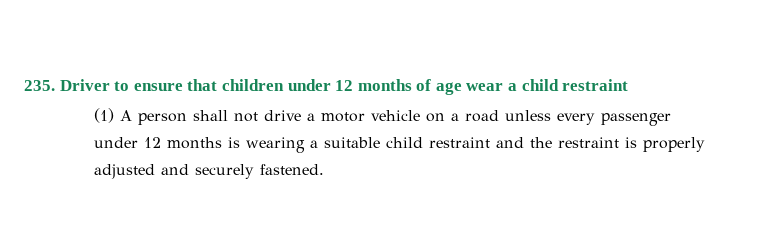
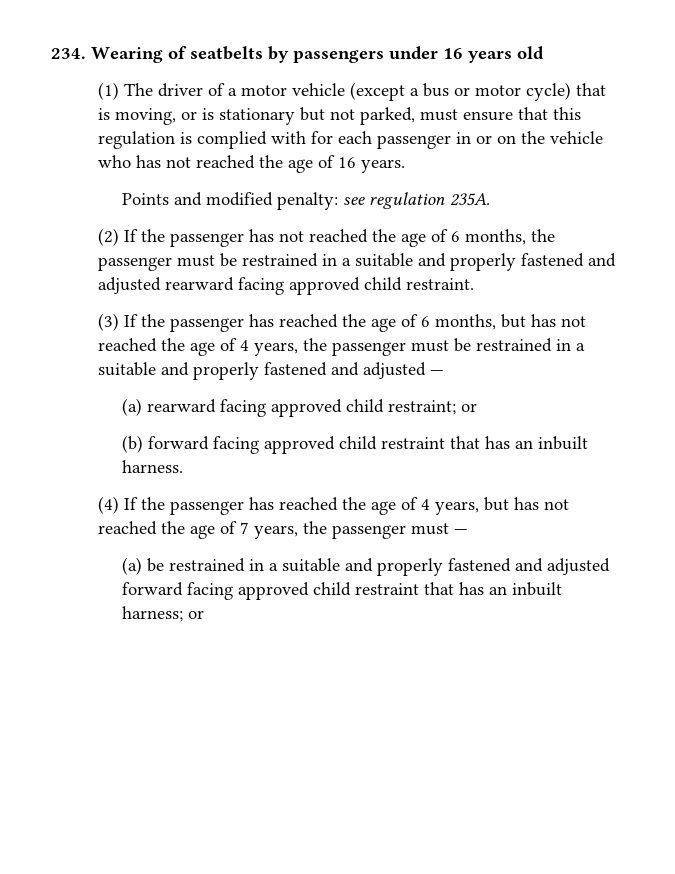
[24,79,629,95] [94,108,672,126] [94,137,706,153] [94,164,325,179] 235. Driver to ensure that children under 12 months of age wear a child restraint // (1) A person shall not drive a motor vehicle on a road unless every passenger under 12 months is wearing a suitable child restraint and the restraint is properly adjusted and securely fastened. -> [51,46,544,63] [98,82,607,101] [98,107,582,125] [98,131,604,149] [98,155,406,173] [122,192,491,210] [98,228,556,247] [98,253,617,271] [98,277,475,295] [98,313,587,332] [98,338,586,356] [98,362,445,380] [122,398,478,417] [122,435,589,454] [122,460,184,473] [98,496,570,515] [98,521,469,539] [122,557,611,576] [122,582,563,600] [122,606,205,622] 234. Wearing of seatbelts by passengers under 16 years old // (1) The driver of a motor vehicle (except a bus or motor cycle) that is moving, or is stationary but not parked, must ensure that this regulation is complied with for each passenger in or on the vehicle who has not reached the age of 16 years. // Points and modified penalty: see regulation 235A. // (2) If the passenger has not reached the age of 6 months, the passenger must be restrained in a suitable and properly fastened and adjusted rearward facing approved child restraint. // (3) If the passenger has reached the age of 6 months, but has not reached the age of 4 years, the passenger must be restrained in a suitable and properly fastened and adjusted — // (a) rearward facing approved child restraint; or // (b) forward facing approved child restraint that has an inbuilt harness. // (4) If the passenger has reached the age of 4 years, but has not reached the age of 7 years, the passenger must — // (a) be restrained in a suitable and properly fastened and adjusted forward facing approved child restraint that has an inbuilt harness; or

